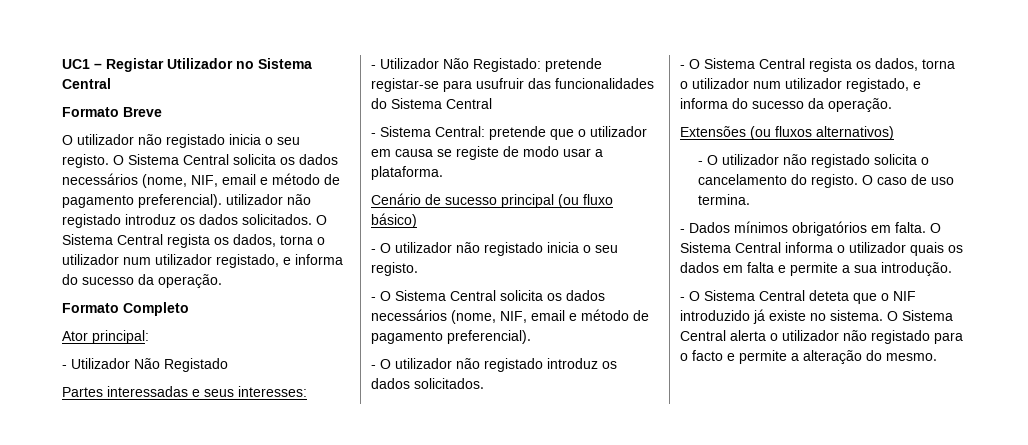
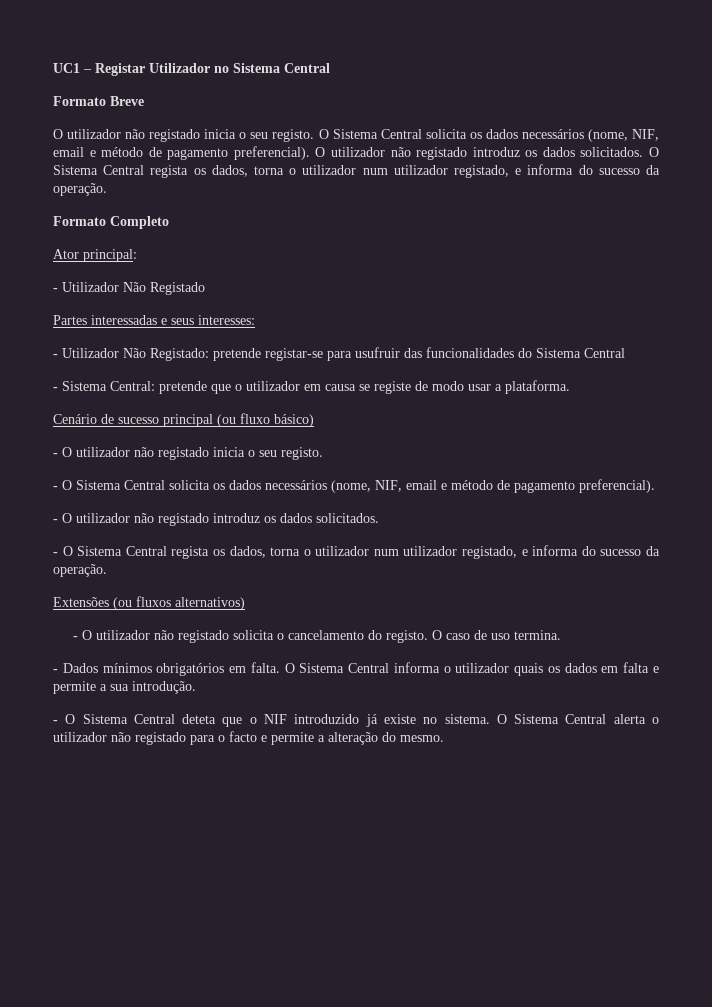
(222, 201) none -> [315,147,326,157] O

